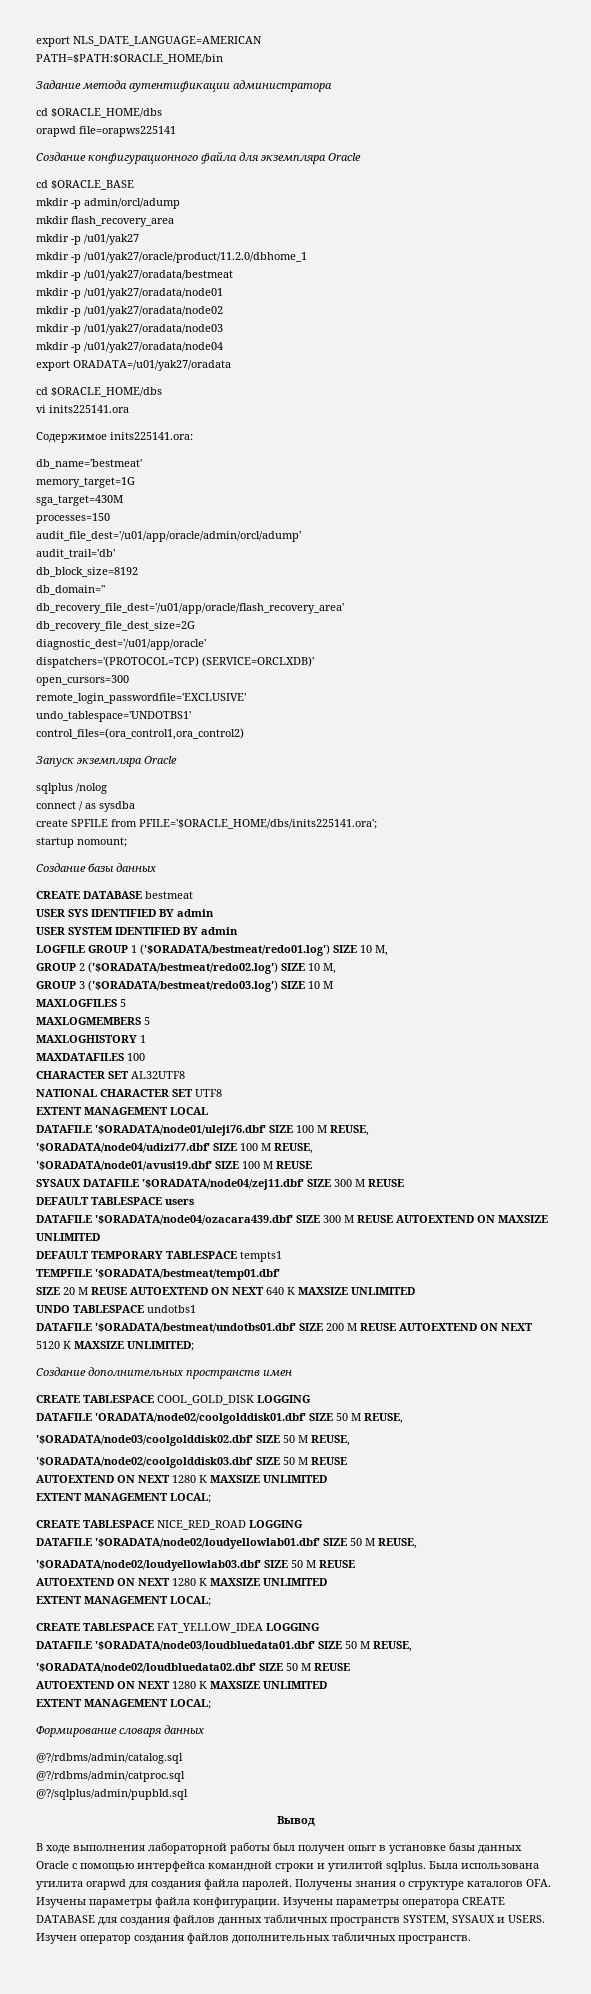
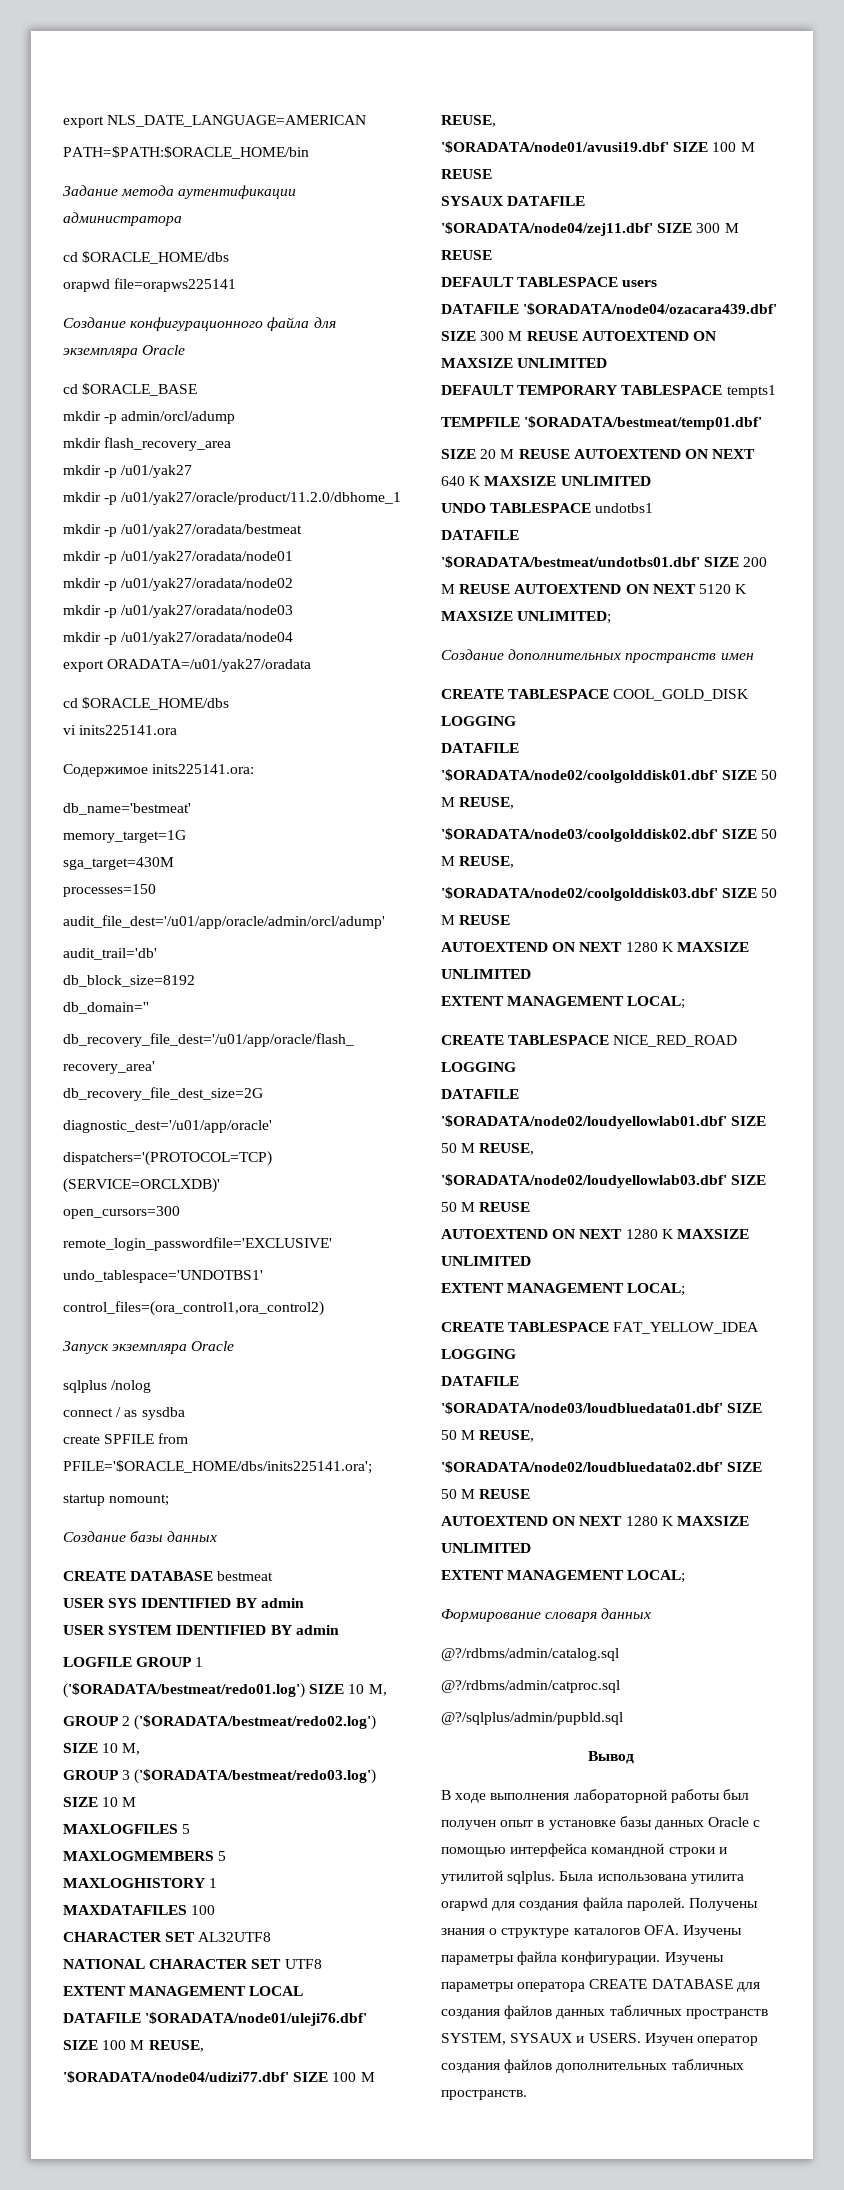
[95,1413,306,1424] 'ORADATA/node02/coolgolddisk01.dbf' -> [441,769,718,783] '$ORADATA/node02/coolgolddisk01.dbf'

